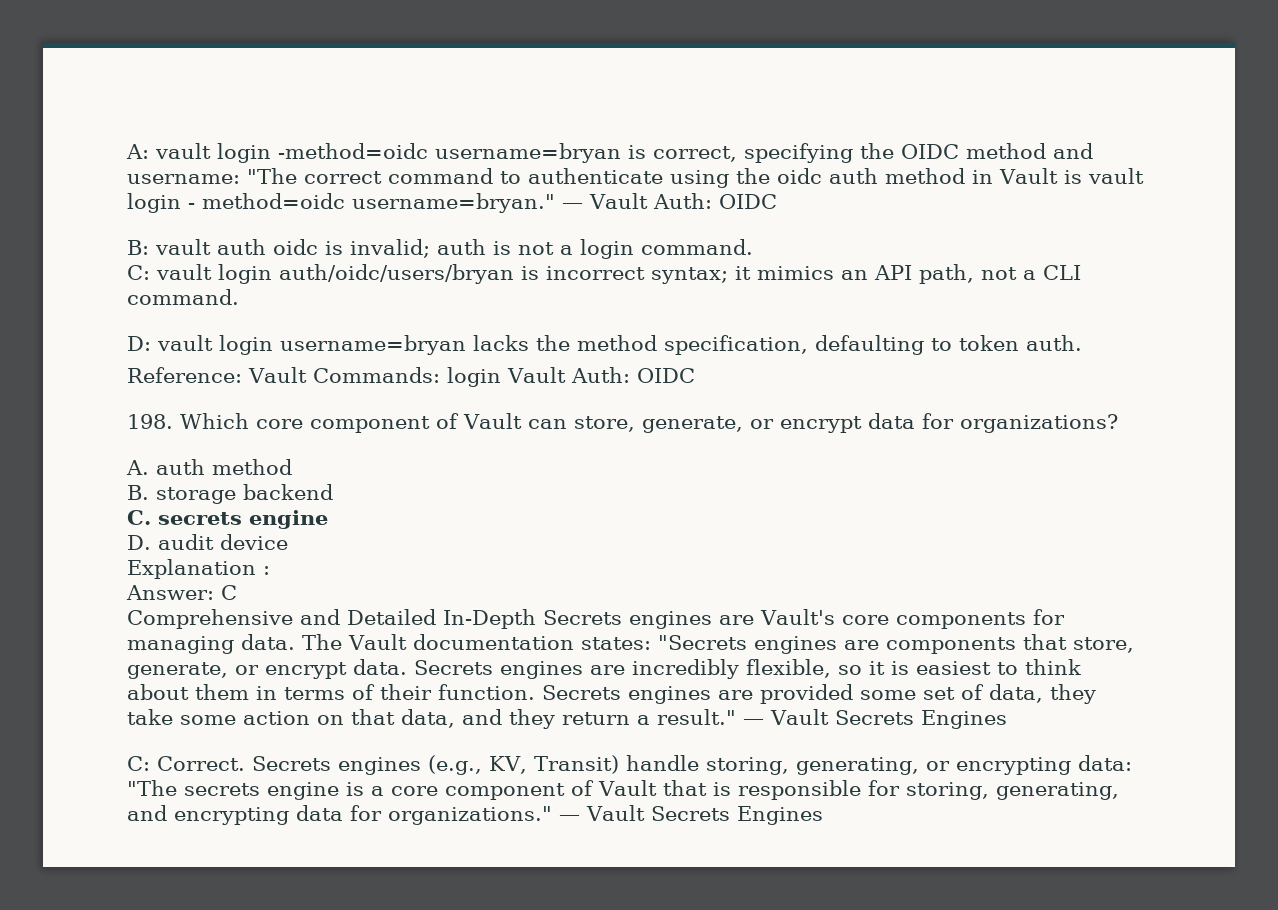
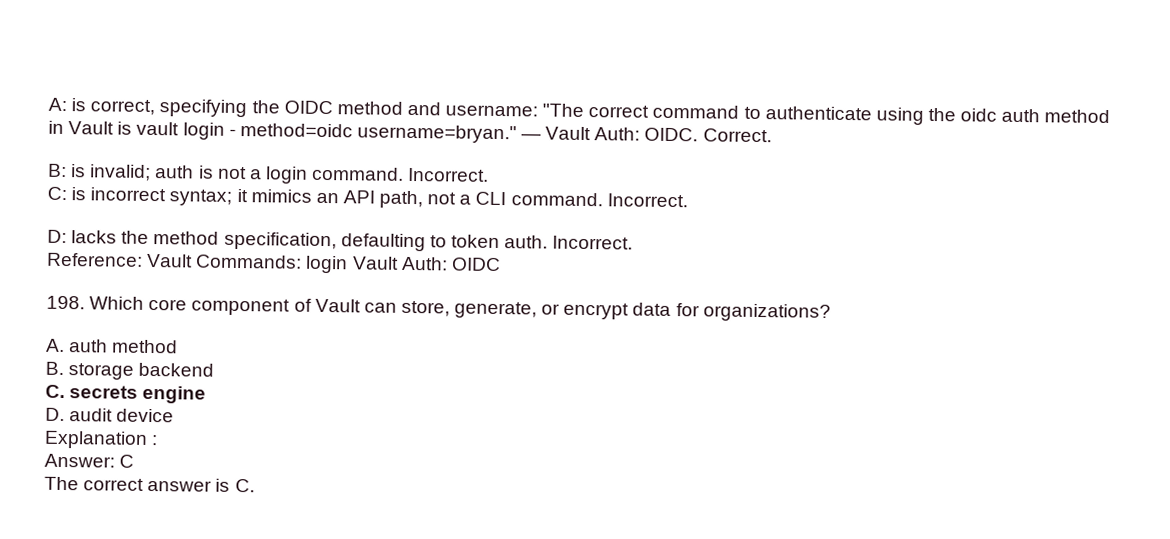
[155,143,621,163] vault login -method=oidc username=bryan -> (67, 104) none
[718,194,777,209] OIDC -> [644,127,772,143] OIDC. Correct.
[155,239,318,255] vault auth oidc -> (67, 170) none
[127,264,514,284] // C: vault login auth/oidc/users/bryan -> [408,167,490,182] [47,186,67,201] Incorrect. // C:
(239, 297) none -> [606,193,688,208] Incorrect.
[157,335,466,355] vault login username=bryan -> (67, 236) none
(1082, 343) none -> [552,235,634,250] Incorrect.
[127,609,1065,629] [127,634,1134,654] [127,659,1081,679] [127,684,1096,704] [127,709,1007,729] [127,755,1132,775] [127,780,1119,800] [127,805,823,825] Comprehensive and Detailed In-Depth Secrets engines are Vault's core components for managing data. The Vault documentation states: "Secrets engines are components that store, generate, or encrypt data. Secrets engines are incredibly flexible, so it is easiest to think about them in terms of their function. Secrets engines are provided some set of data, they take some action on that data, and they return a result." — Vault Secrets Engines // C: Correct. Secrets engines (e.g., KV, Transit) handle storing, generating, or encrypting data: "The secrets engine is a core component of Vault that is responsible for storing, generating, and encrypting data for organizations." — Vault Secrets Engines -> [44,476,255,493] The correct answer is C.

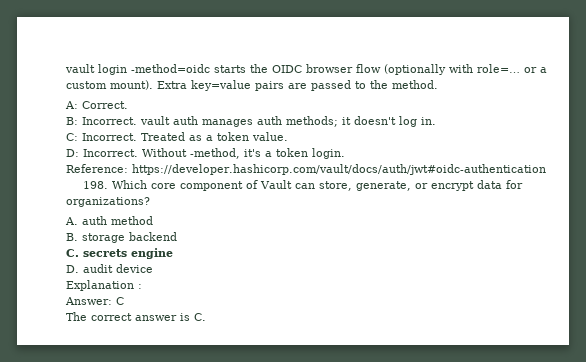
[48,97,1111,125] [48,120,772,144] [48,163,490,184] [47,186,688,209] [47,229,634,252] [47,252,501,274] A: is correct, specifying the OIDC method and username: "The correct command to authenticate using the oidc auth method in Vault is vault login - method=oidc username=bryan." — Vault Auth: OIDC. Correct. // B: is invalid; auth is not a login command. Incorrect. // C: is incorrect syntax; it mimics an API path, not a CLI command. Incorrect. // D: lacks the method specification, defaulting to token auth. Incorrect. // Reference: Vault Commands: login Vault Auth: OIDC -> [65,64,547,75] [66,80,438,91] [65,101,128,109] [66,116,436,127] [66,132,288,141] [66,148,345,159] [66,164,546,175] vault login -method=oidc starts the OIDC browser flow (optionally with role=… or a custom mount). Extra key=value pairs are passed to the method. // A: Correct. // B: Incorrect. vault auth manages auth methods; it doesn't log in. // C: Incorrect. Treated as a token value. // D: Incorrect. Without -method, it's a token login. // Reference: https://developer.hashicorp.com/vault/docs/auth/jwt#oidc-authentication

